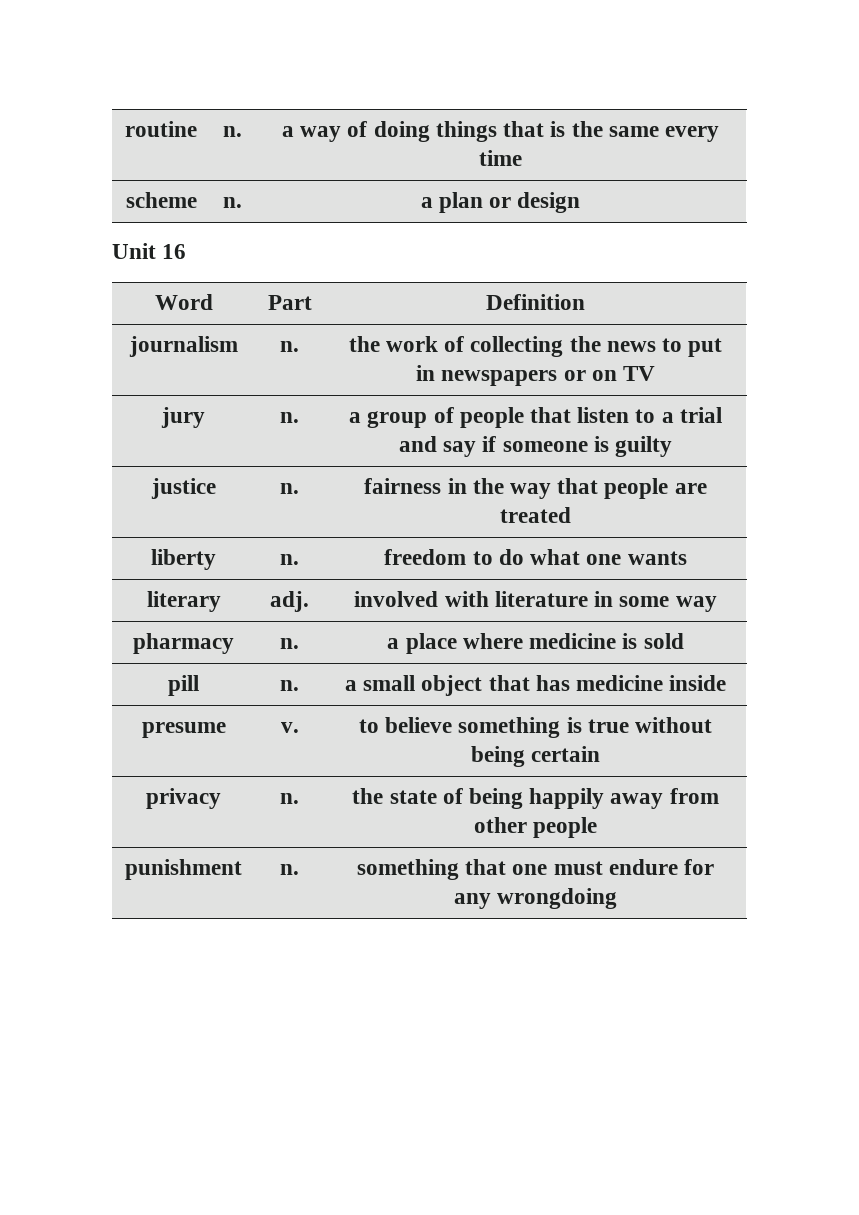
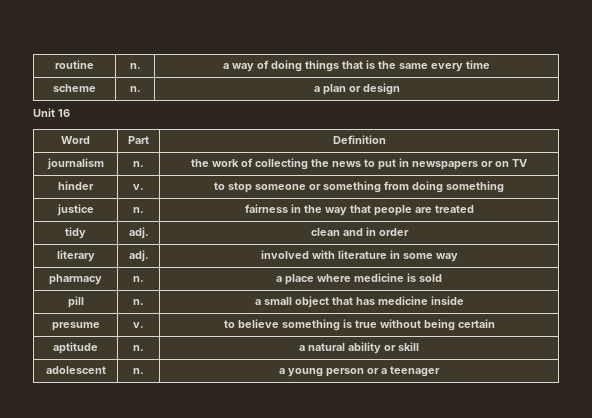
[161,407,205,428] [280,412,299,423] [349,407,722,428] [398,436,673,457] jury | n. | a group of people that listen to a trial and say if someone is guilty -> [58,181,94,190] [133,184,144,190] [214,181,504,193] hinder | v. | to stop someone or something from doing something
[151,549,216,570] [280,554,299,565] [384,549,687,565] liberty | n. | freedom to do what one wants -> [65,227,86,239] [128,227,149,239] [310,227,409,236] tidy | adj. | clean and in order
[146,788,221,809] [280,793,299,804] [352,788,719,809] [473,817,598,838] [125,859,242,880] [280,864,299,875] [356,859,715,880] [453,888,618,909] privacy | n. | the state of being happily away from other people // punishment | n. | something that one must endure for any wrongdoing -> [53,342,98,354] [133,345,144,351] [299,342,419,354] [45,366,106,374] [133,368,144,374] [279,366,440,377] aptitude | n. | a natural ability or skill // adolescent | n. | a young person or a teenager

